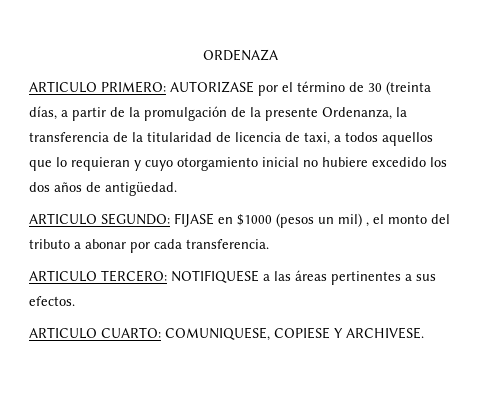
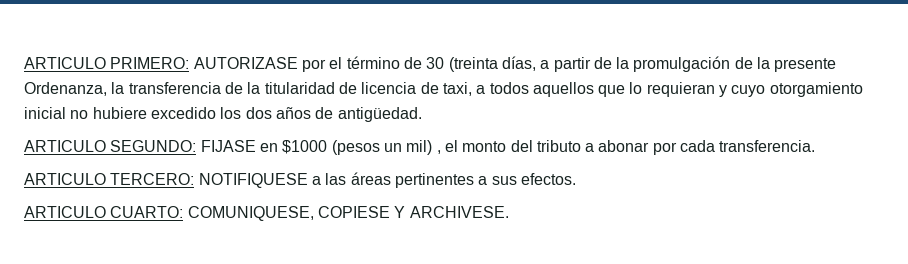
[202,49,278,61] ORDENAZA // -> (24, 63) none

